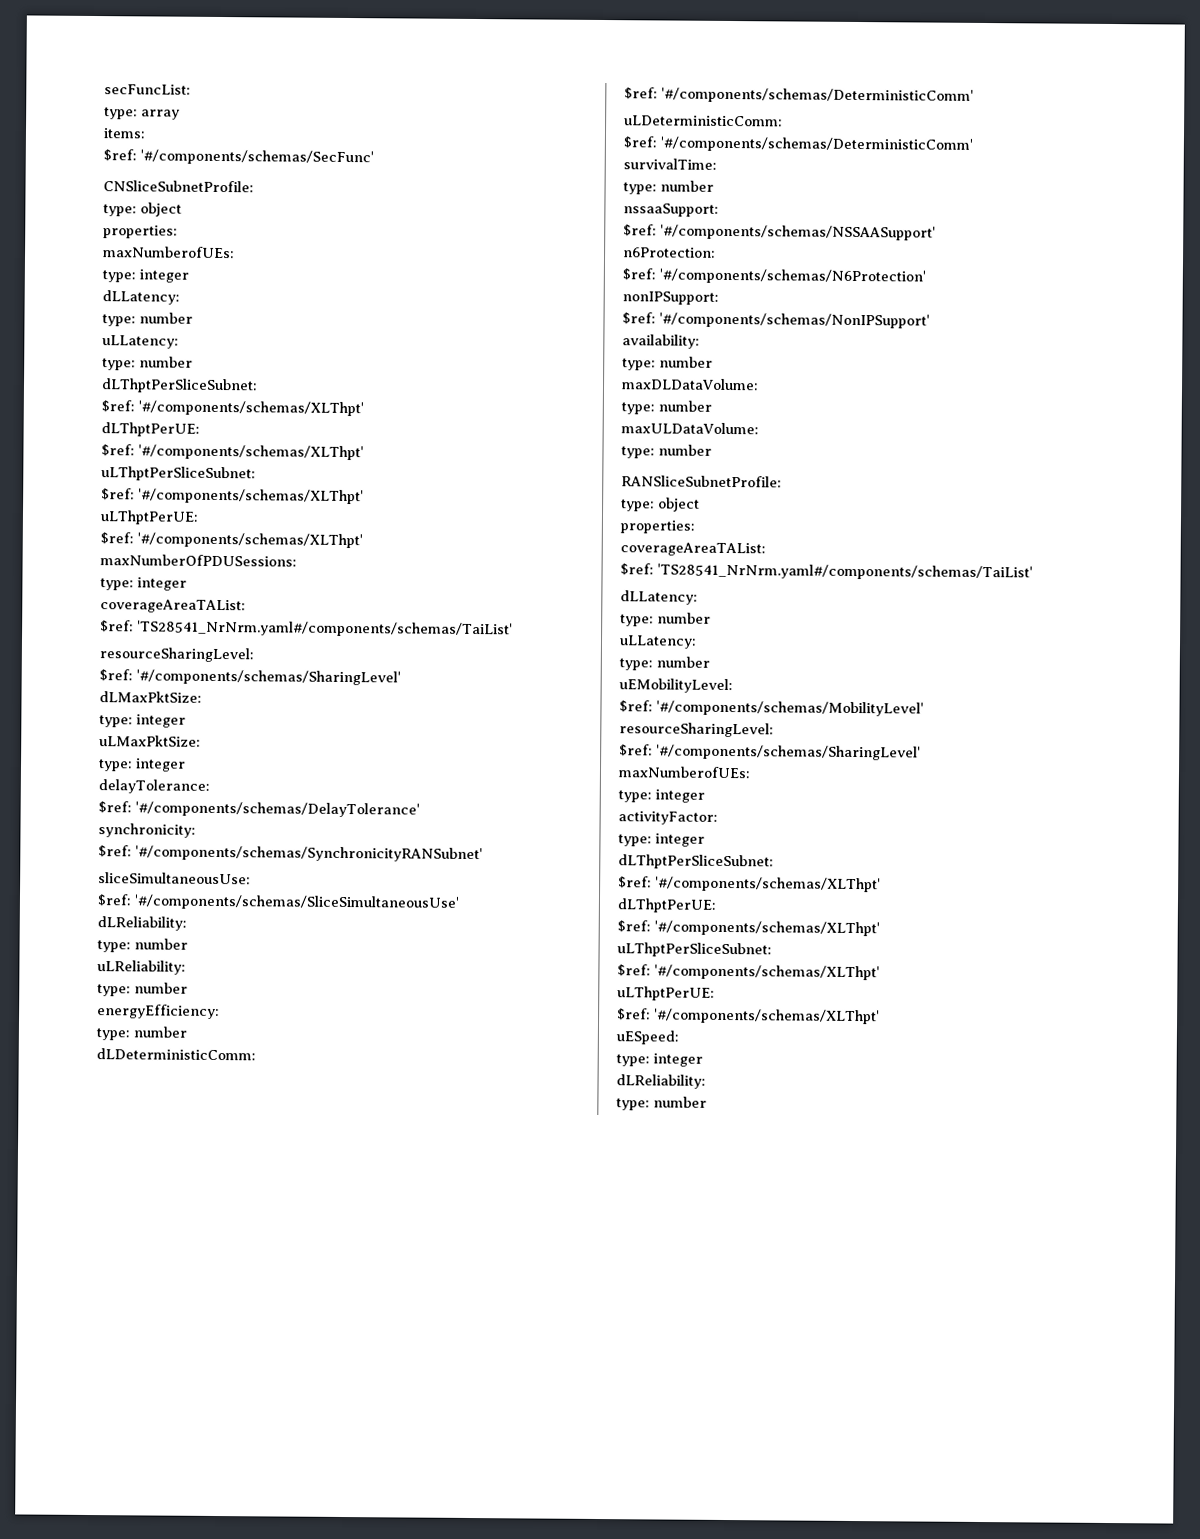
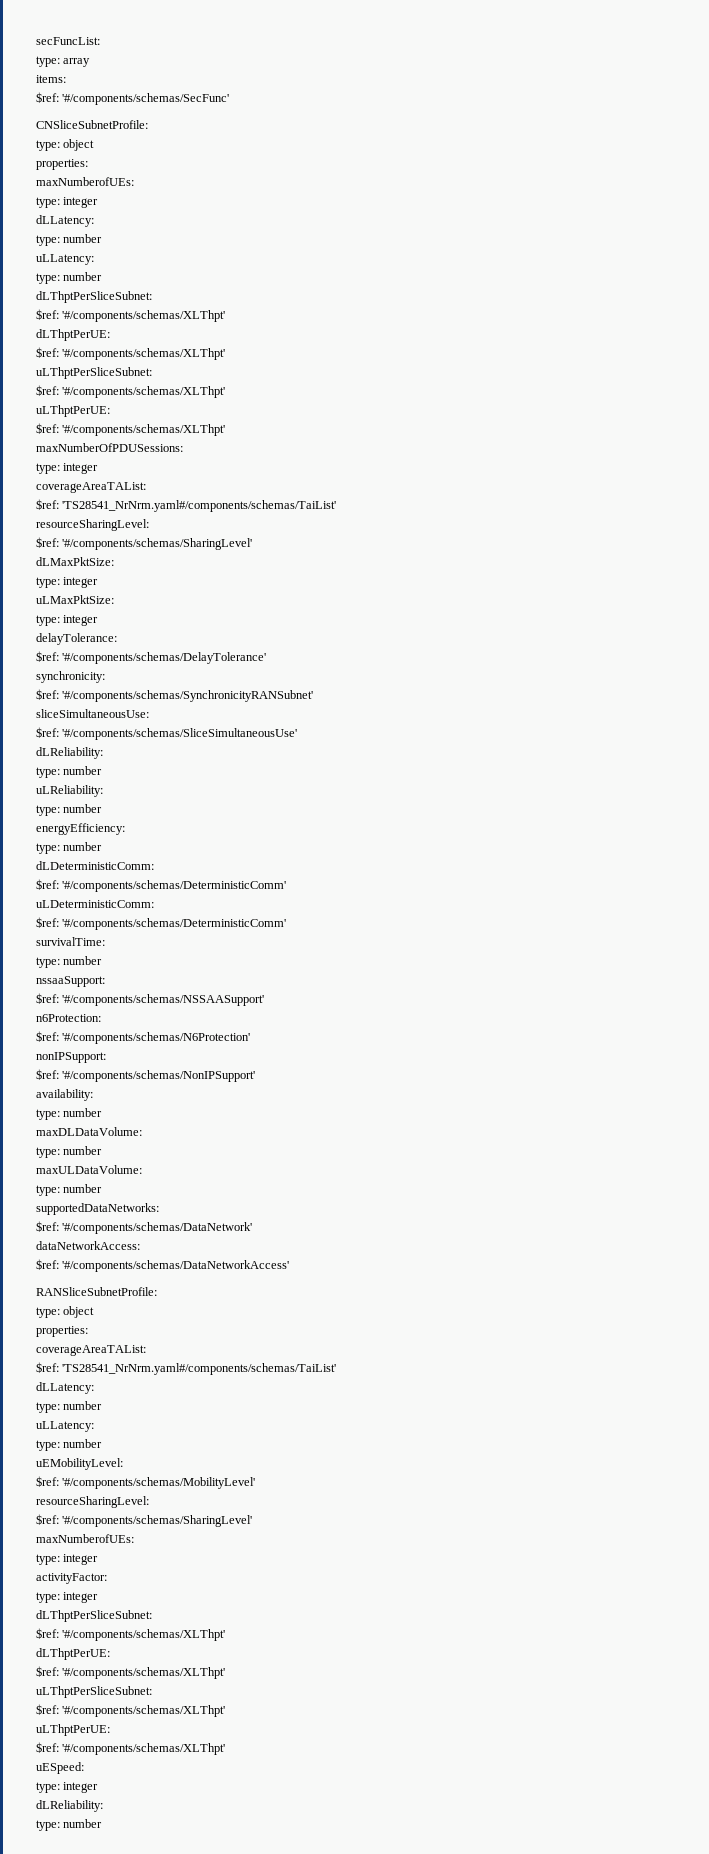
(712, 450) none -> [36,1203,159,1215] [36,1221,253,1234] [36,1241,140,1250] [36,1259,290,1272] // supportedDataNetworks: // $ref: '#/components/schemas/DataNetwork' // dataNetworkAccess: // $ref: '#/components/schemas/DataNetworkAccess'

